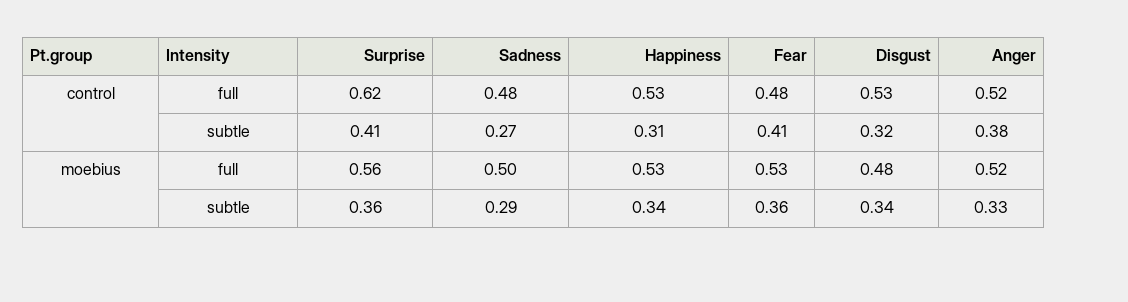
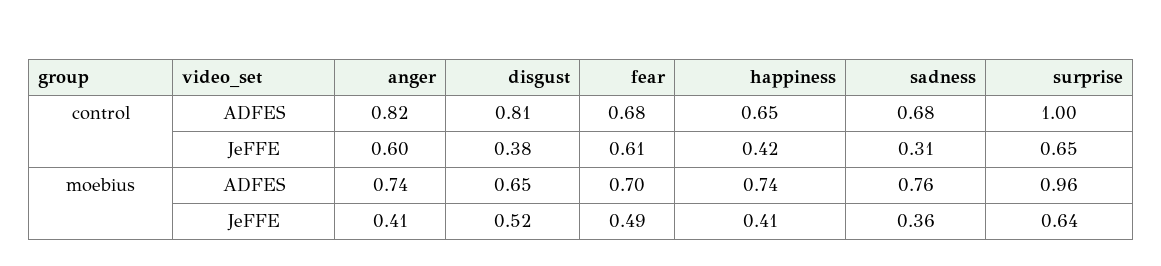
[30,49,93,65] [166,49,231,64] [363,49,425,65] [498,49,561,61] [644,49,721,65] [773,49,807,61] [875,49,931,65] [991,49,1036,65] [66,87,115,99] [218,87,238,99] [349,87,381,99] [484,87,517,99] [632,87,665,99] [755,87,788,99] [860,87,893,99] [975,87,1007,99] [206,125,250,137] [350,125,380,137] [485,125,516,137] [633,125,664,137] [756,125,787,137] [860,125,893,137] [974,125,1008,137] [60,163,121,175] [218,163,238,175] [349,163,381,175] [484,163,517,175] [632,163,665,175] [755,163,788,175] [860,163,893,175] [975,163,1007,175] [206,201,250,213] [348,201,382,213] [484,201,517,213] [631,201,666,213] [755,201,788,213] [859,201,894,213] [974,201,1008,213] Pt.group | Intensity | Surprise | Sadness | Happiness | Fear | Disgust | Anger // control | full | 0.62 | 0.48 | 0.53 | 0.48 | 0.53 | 0.52 // | subtle | 0.41 | 0.27 | 0.31 | 0.41 | 0.32 | 0.38 // moebius | full | 0.56 | 0.50 | 0.53 | 0.53 | 0.48 | 0.52 // | subtle | 0.36 | 0.29 | 0.34 | 0.36 | 0.34 | 0.33 -> [38,73,90,88] [182,70,263,88] [387,73,437,88] [507,70,570,88] [630,70,666,83] [749,70,836,88] [909,70,976,84] [1052,70,1123,88] [71,106,131,120] [222,105,286,120] [371,106,409,120] [494,106,531,120] [608,106,646,120] [741,106,779,120] [896,106,935,120] [1041,106,1077,120] [226,142,280,159] [371,142,409,156] [493,142,532,156] [609,142,645,156] [741,142,779,156] [897,142,934,156] [1040,142,1078,156] [66,178,135,192] [222,177,286,192] [372,178,408,192] [493,178,532,192] [609,178,645,192] [742,178,778,192] [897,178,934,192] [1040,178,1078,192] [226,214,280,231] [372,214,408,228] [493,214,532,228] [608,214,646,228] [742,214,778,228] [896,214,935,228] [1040,214,1078,228] group | video_set | anger | disgust | fear | happiness | sadness | surprise // control | ADFES | 0.82 | 0.81 | 0.68 | 0.65 | 0.68 | 1.00 // | JeFFE | 0.60 | 0.38 | 0.61 | 0.42 | 0.31 | 0.65 // moebius | ADFES | 0.74 | 0.65 | 0.70 | 0.74 | 0.76 | 0.96 // | JeFFE | 0.41 | 0.52 | 0.49 | 0.41 | 0.36 | 0.64

